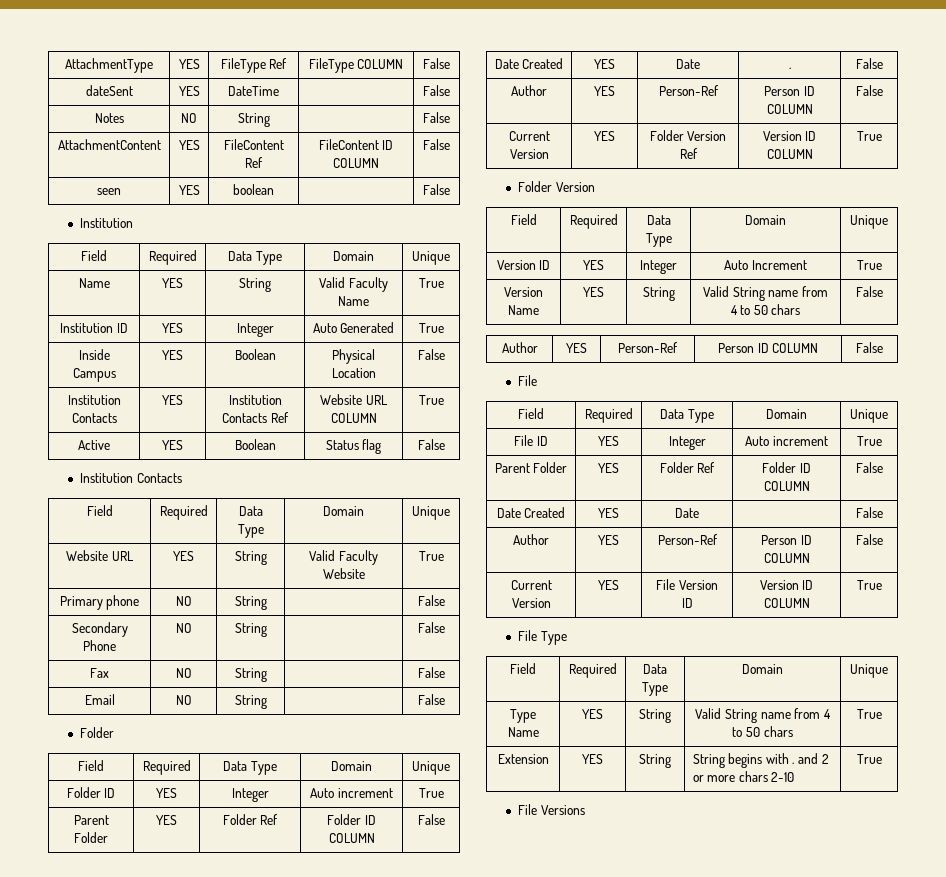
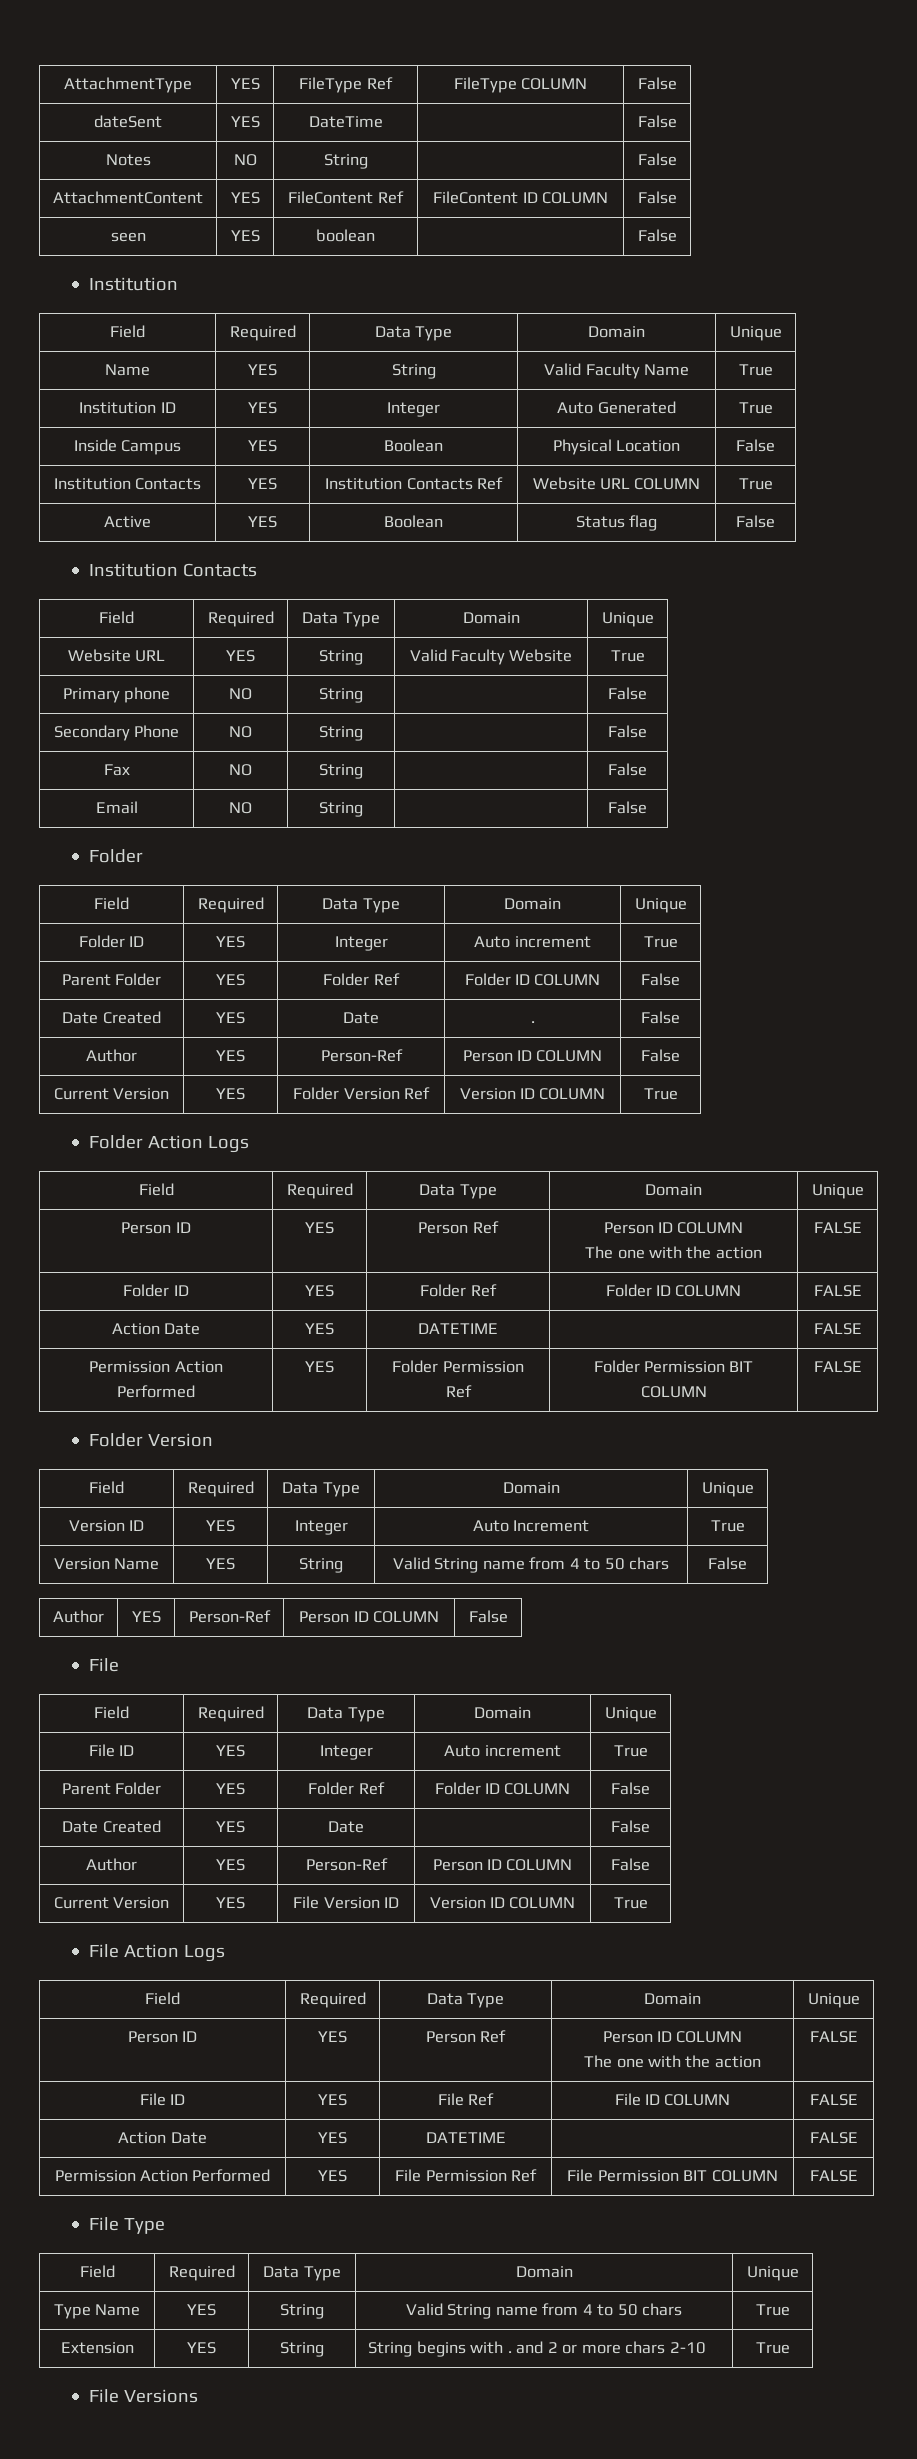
(882, 136) none -> [89,1135,250,1153] [138,1183,174,1196] [286,1183,353,1199] [419,1184,497,1199] [645,1184,702,1196] [811,1184,864,1199] [121,1222,191,1234] [305,1222,334,1234] [418,1221,499,1234] [603,1222,744,1234] [585,1246,762,1259] [813,1222,862,1234] [123,1284,189,1297] [305,1285,334,1297] [420,1284,497,1297] [605,1284,742,1297] [813,1285,862,1297] [111,1323,201,1335] [305,1323,334,1335] [418,1323,498,1334] [813,1323,862,1335] [89,1361,223,1373] [117,1385,195,1398] [305,1361,334,1373] [392,1360,524,1373] [445,1385,472,1398] [593,1360,754,1373] [640,1386,707,1398] [813,1361,862,1373] // Folder Action Logs // Field | Required | Data Type | Domain | Unique // Person ID | YES | Person Ref | Person ID COLUMN // The one with the action | FALSE // Folder ID | YES | Folder Ref | Folder ID COLUMN | FALSE // Action Date | YES | DATETIME | | FALSE // Permission Action Performed | YES | Folder Permission Ref | Folder Permission BIT COLUMN | FALSE
(882, 585) none -> [89,1944,226,1962] [145,1992,180,2005] [299,1992,366,2008] [426,1993,505,2008] [644,1993,701,2005] [807,1993,860,2008] [127,2031,198,2043] [318,2031,347,2043] [425,2030,507,2043] [602,2031,743,2043] [584,2055,761,2068] [809,2031,858,2043] [139,2093,186,2106] [318,2094,347,2106] [437,2093,495,2106] [614,2093,731,2106] [809,2094,858,2106] [118,2132,207,2144] [318,2132,347,2144] [425,2132,506,2143] [809,2132,858,2144] [54,2169,271,2182] [318,2170,347,2182] [395,2169,537,2182] [567,2169,778,2182] [809,2170,858,2182] // File Action Logs // Field | Required | Data Type | Domain | Unique // Person ID | YES | Person Ref | Person ID COLUMN // The one with the action | FALSE // File ID | YES | File Ref | File ID COLUMN | FALSE // Action Date | YES | DATETIME | | FALSE // Permission Action Performed | YES | File Permission Ref | File Permission BIT COLUMN | FALSE

